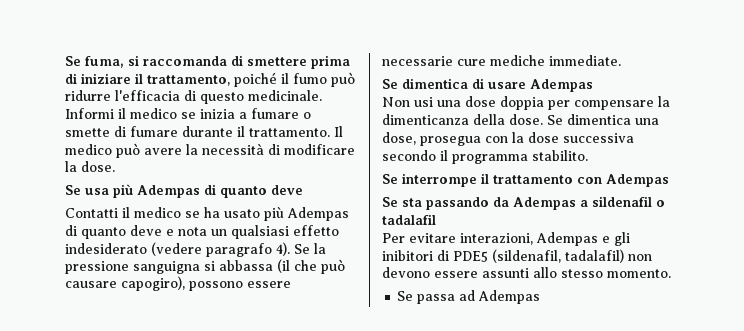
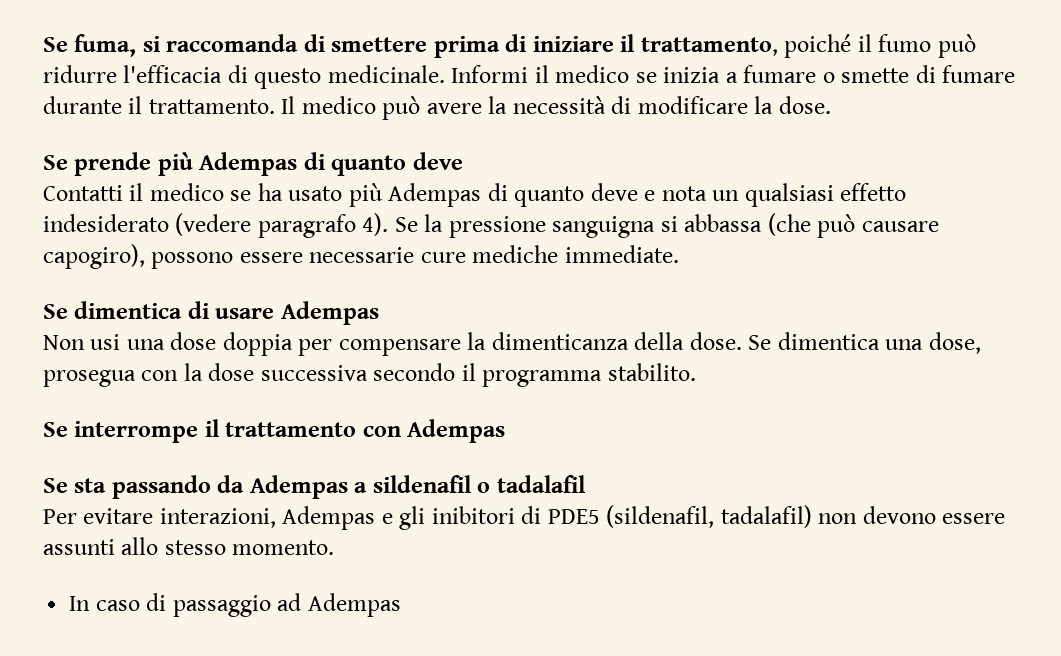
[85,188,109,195] usa -> [74,152,152,176] prende
[277,259,317,273] (il che -> [767,213,811,236] (che
[397,291,456,304] Se passa -> [69,593,271,617] In caso di passaggio

